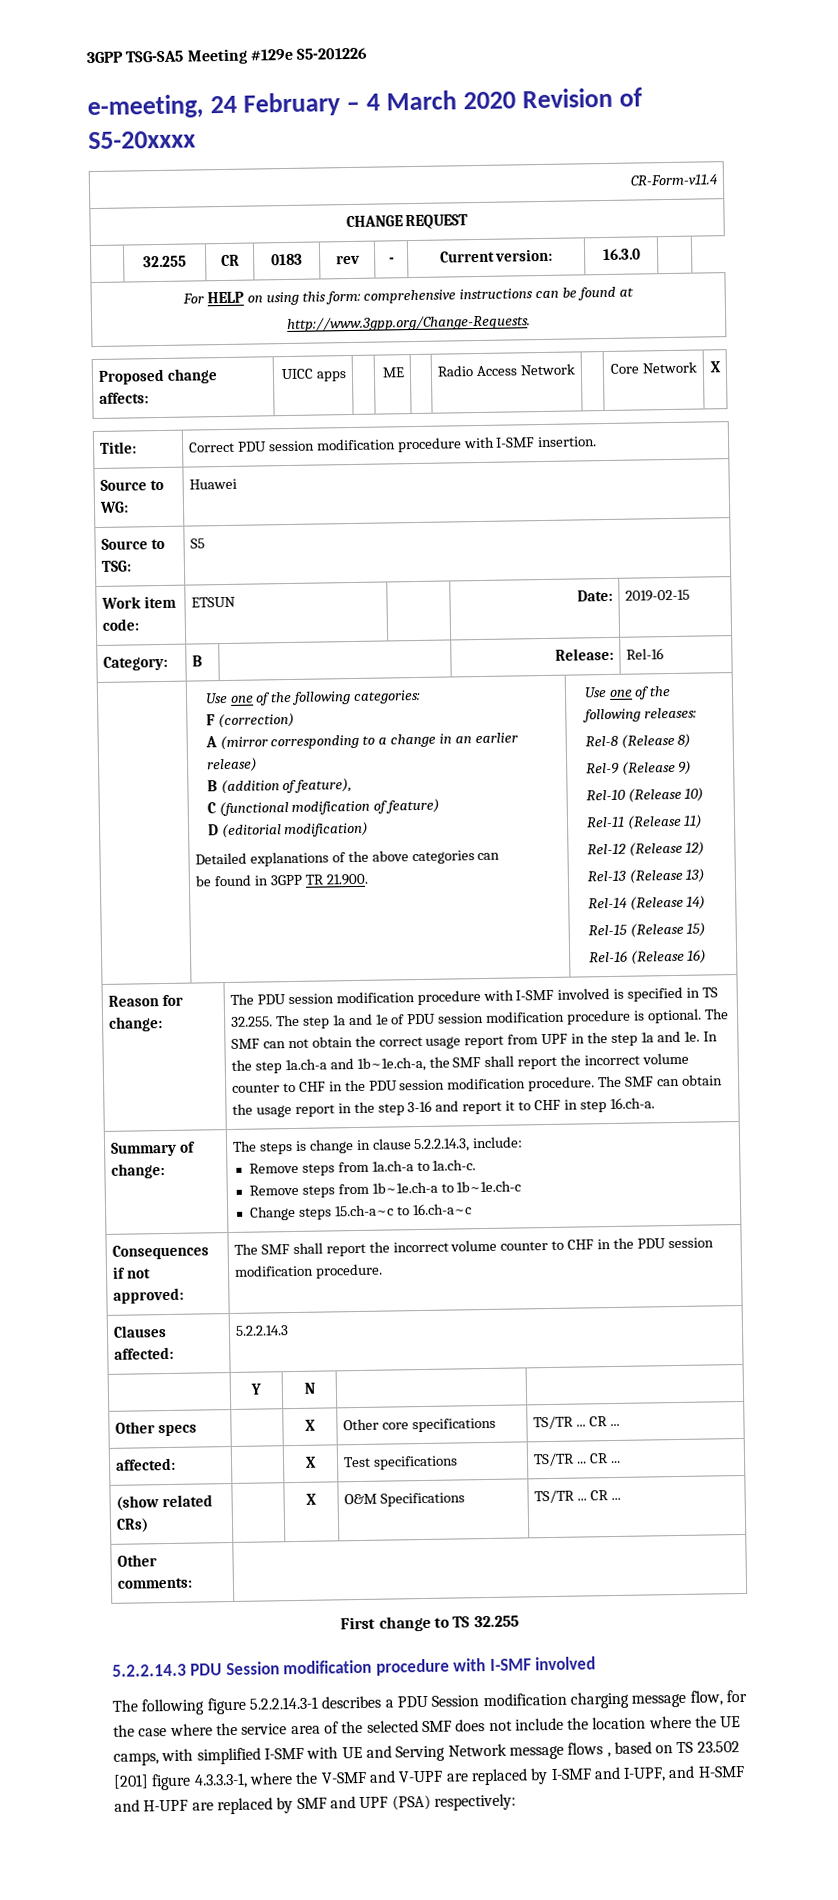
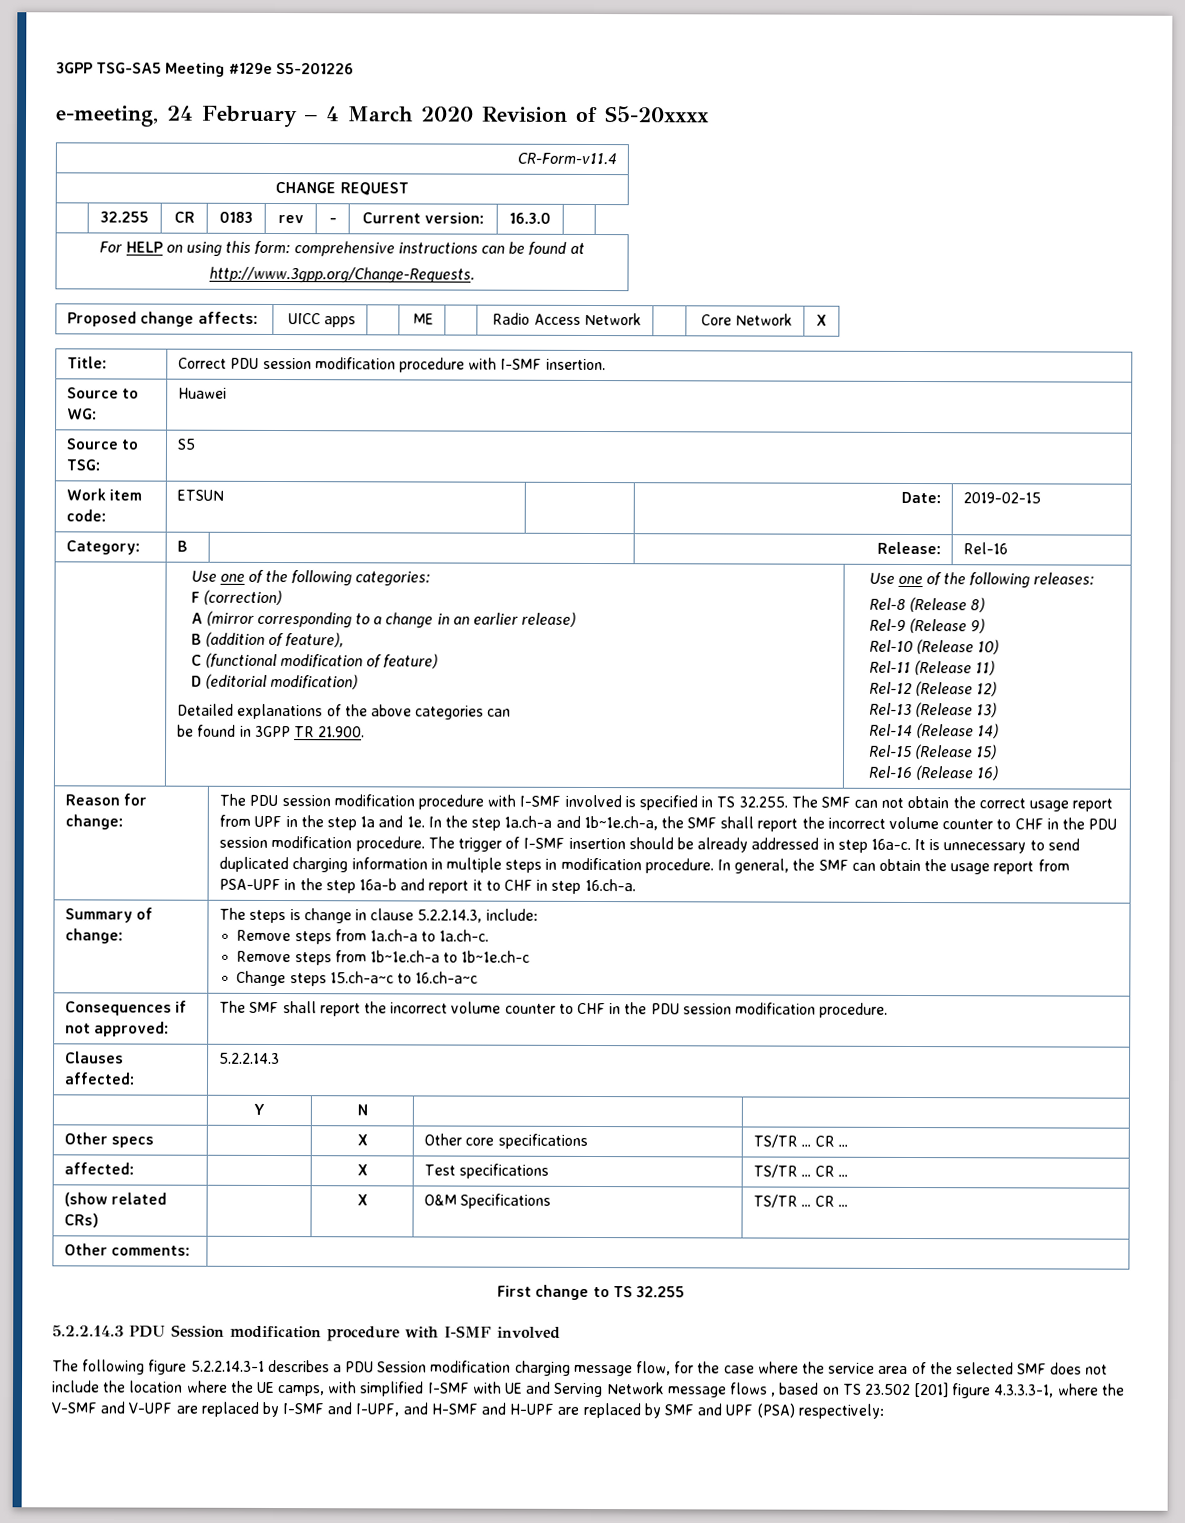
[302,1008,729,1029] step 1a and 1e of PDU session modification procedure is optional. The -> (818, 801) none
(623, 1081) none -> [458,836,1080,854] [219,856,816,874] trigger of I-SMF insertion should be already addressed in step 16a-c. It is unnecessary to send duplicated charging information in multiple steps in modification procedure. In general, the
[337,1100,433,1116] in the step 3-16 -> [1037,859,1070,872] [219,878,398,894] from PSA-UPF in the step 16a-b

